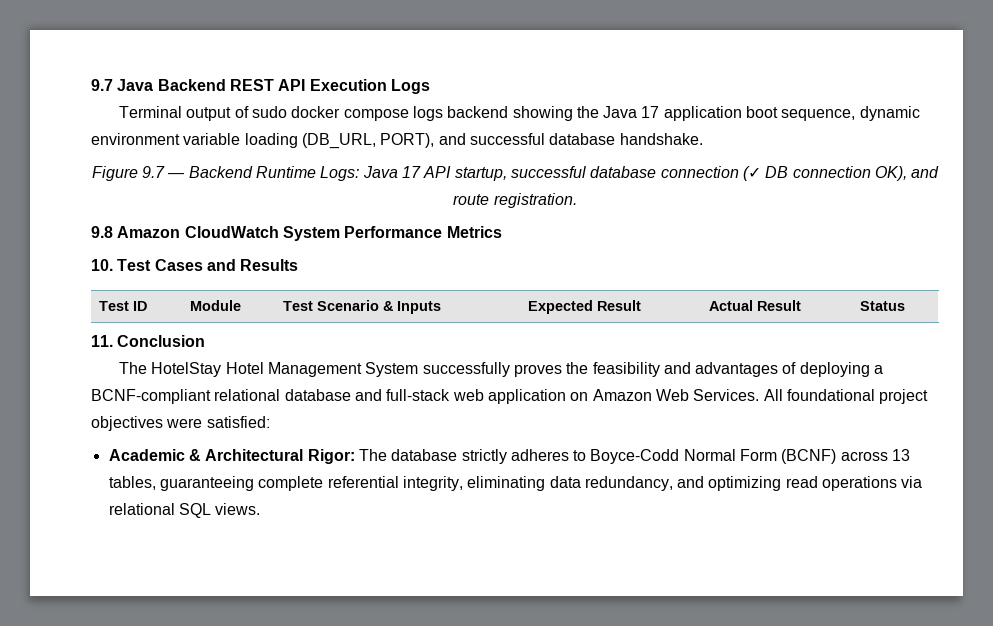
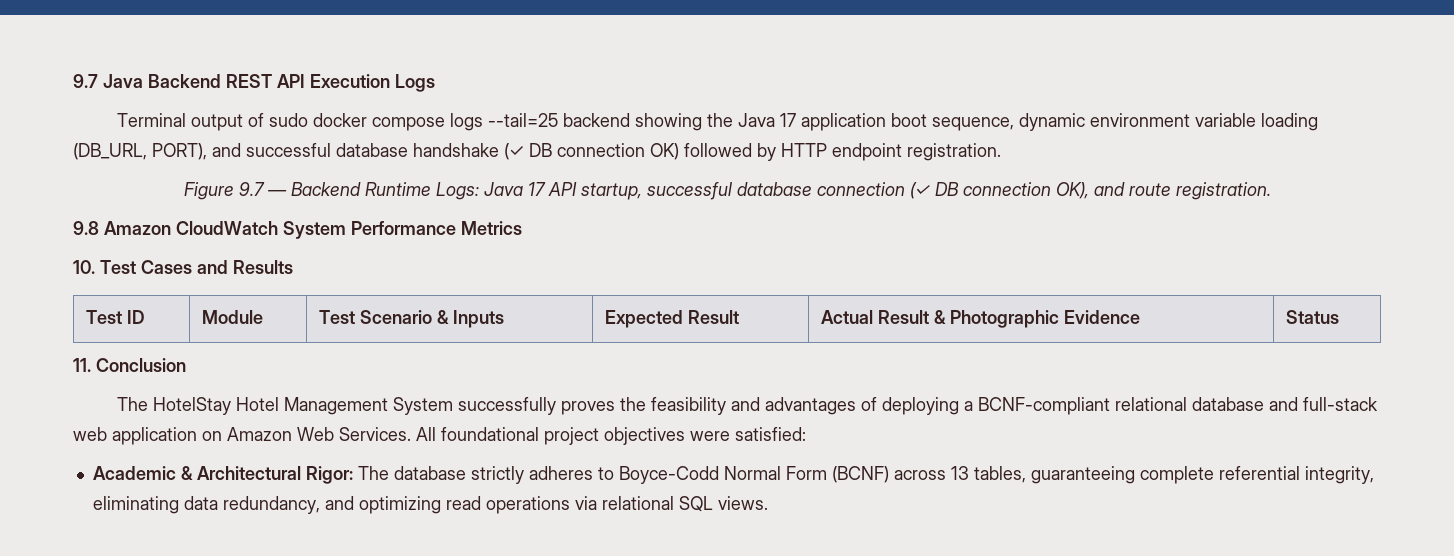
(443, 113) none -> [488,113,559,127] --tail=25
[619,133,703,145] handshake. -> [413,143,1001,161] handshake (✓ DB connection OK) followed by HTTP endpoint registration.
(802, 305) none -> [934,310,1141,328] & Photographic Evidence

